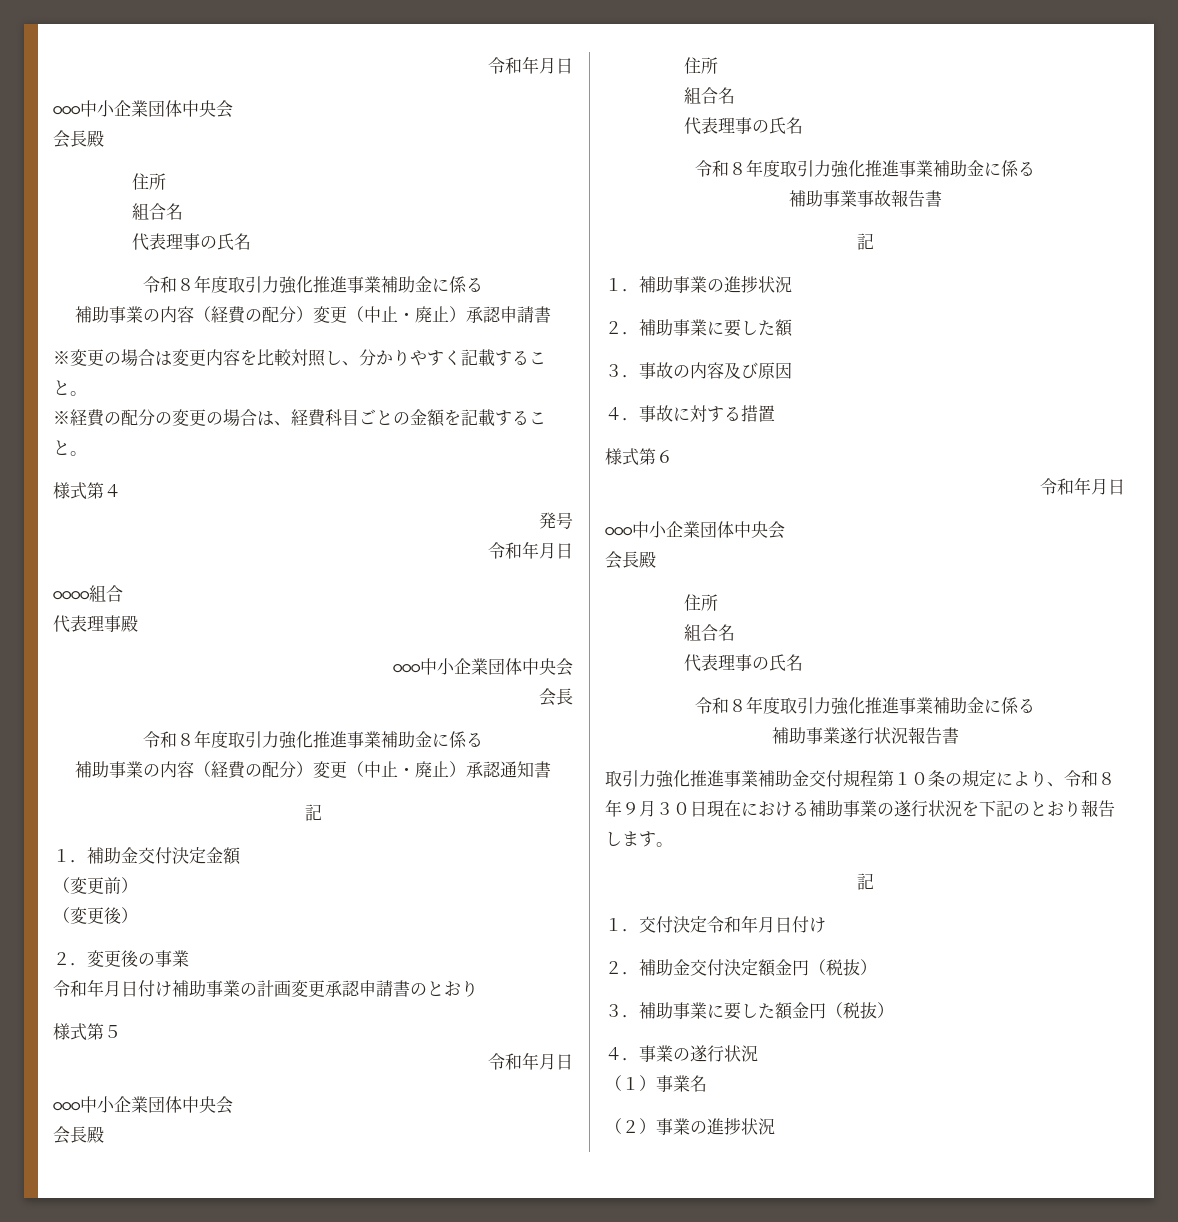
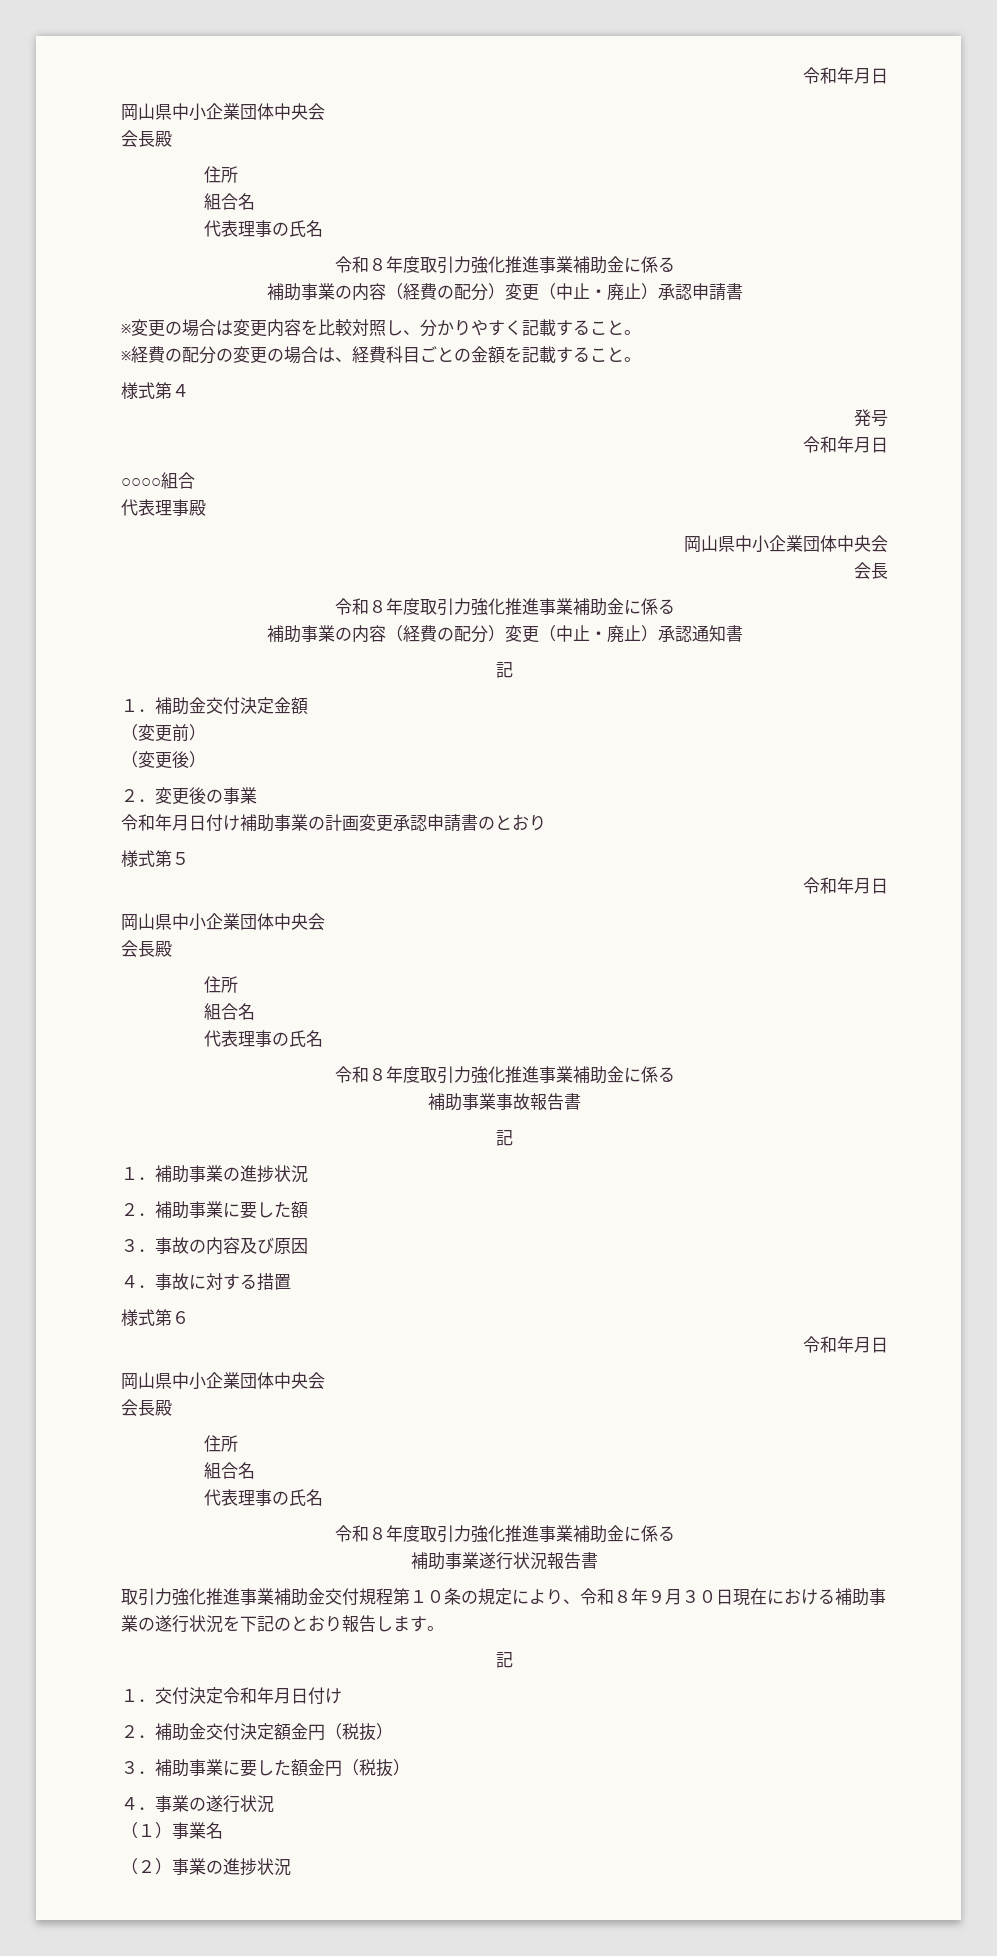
[488,56,573,74] [53,106,81,115] 令和年月日 // ○○○ -> [803,67,888,84] [121,103,172,121] 令和年月日 // 岡山県
[393,664,421,673] ○○○ -> [684,535,735,553] 岡山県
[53,1102,81,1111] ○○○ -> [121,913,172,931] 岡山県
[605,527,633,536] ○○○ -> [121,1372,172,1390] 岡山県

